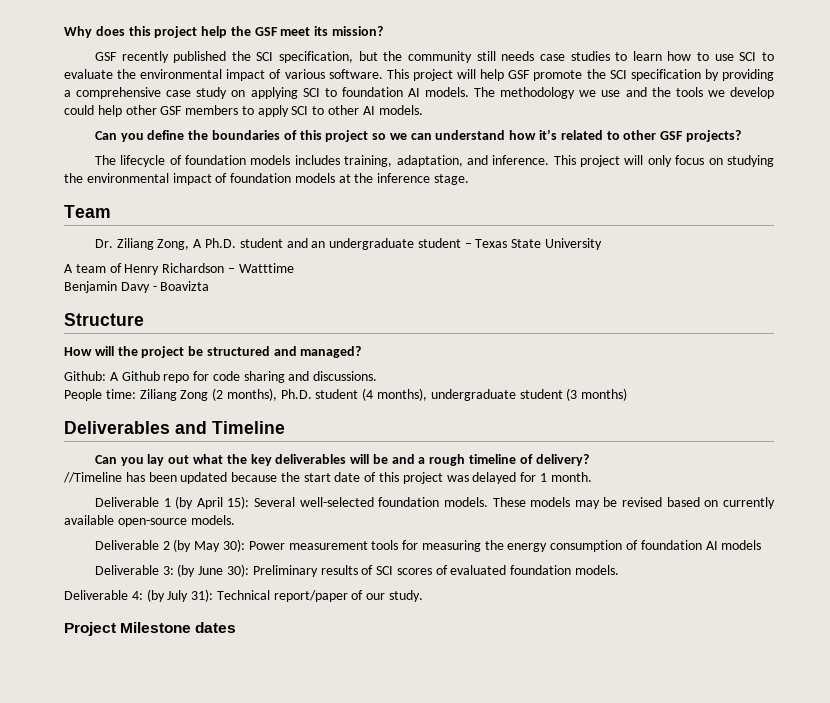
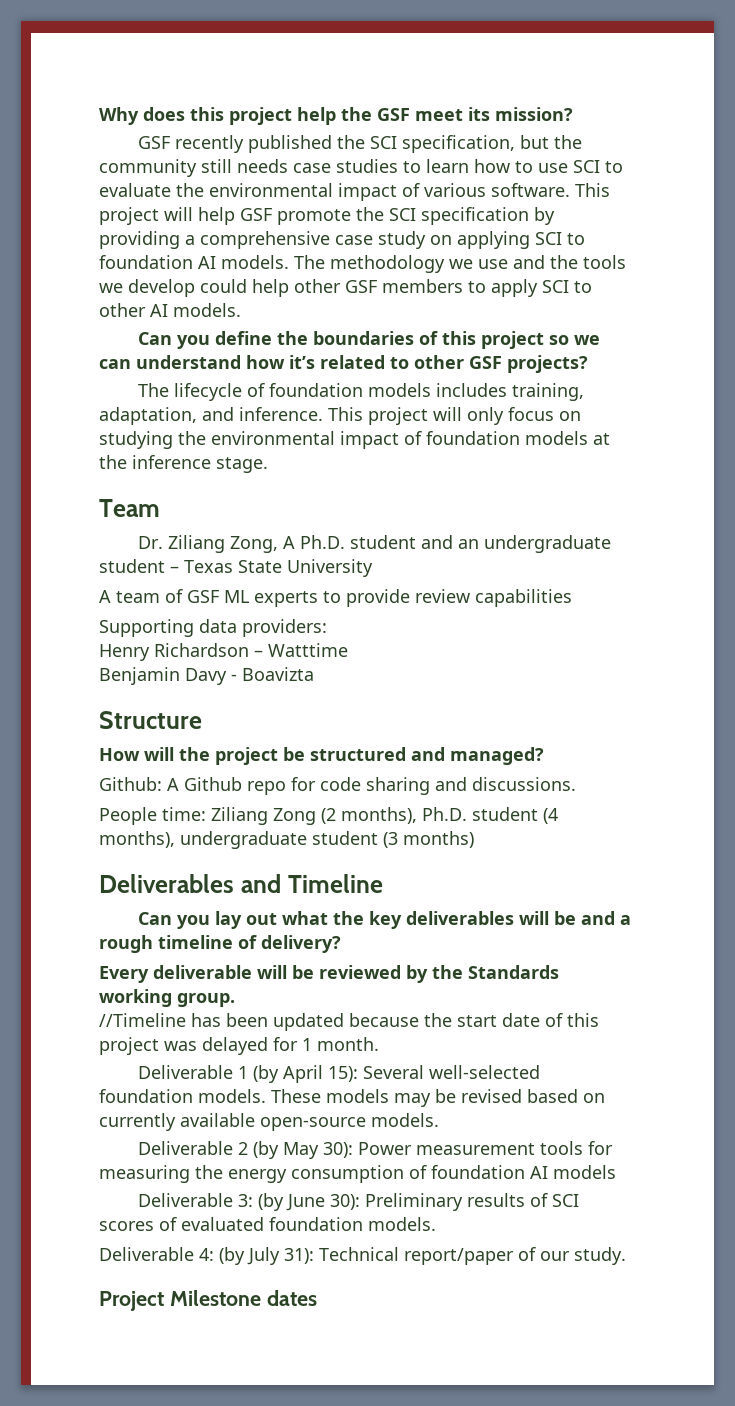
(122, 268) none -> [187,589,572,607] [99,619,327,637] GSF ML experts to provide review capabilities // Supporting data providers: //
(589, 460) none -> [99,965,559,983] [99,989,235,1007] // Every deliverable will be reviewed by the Standards working group.

